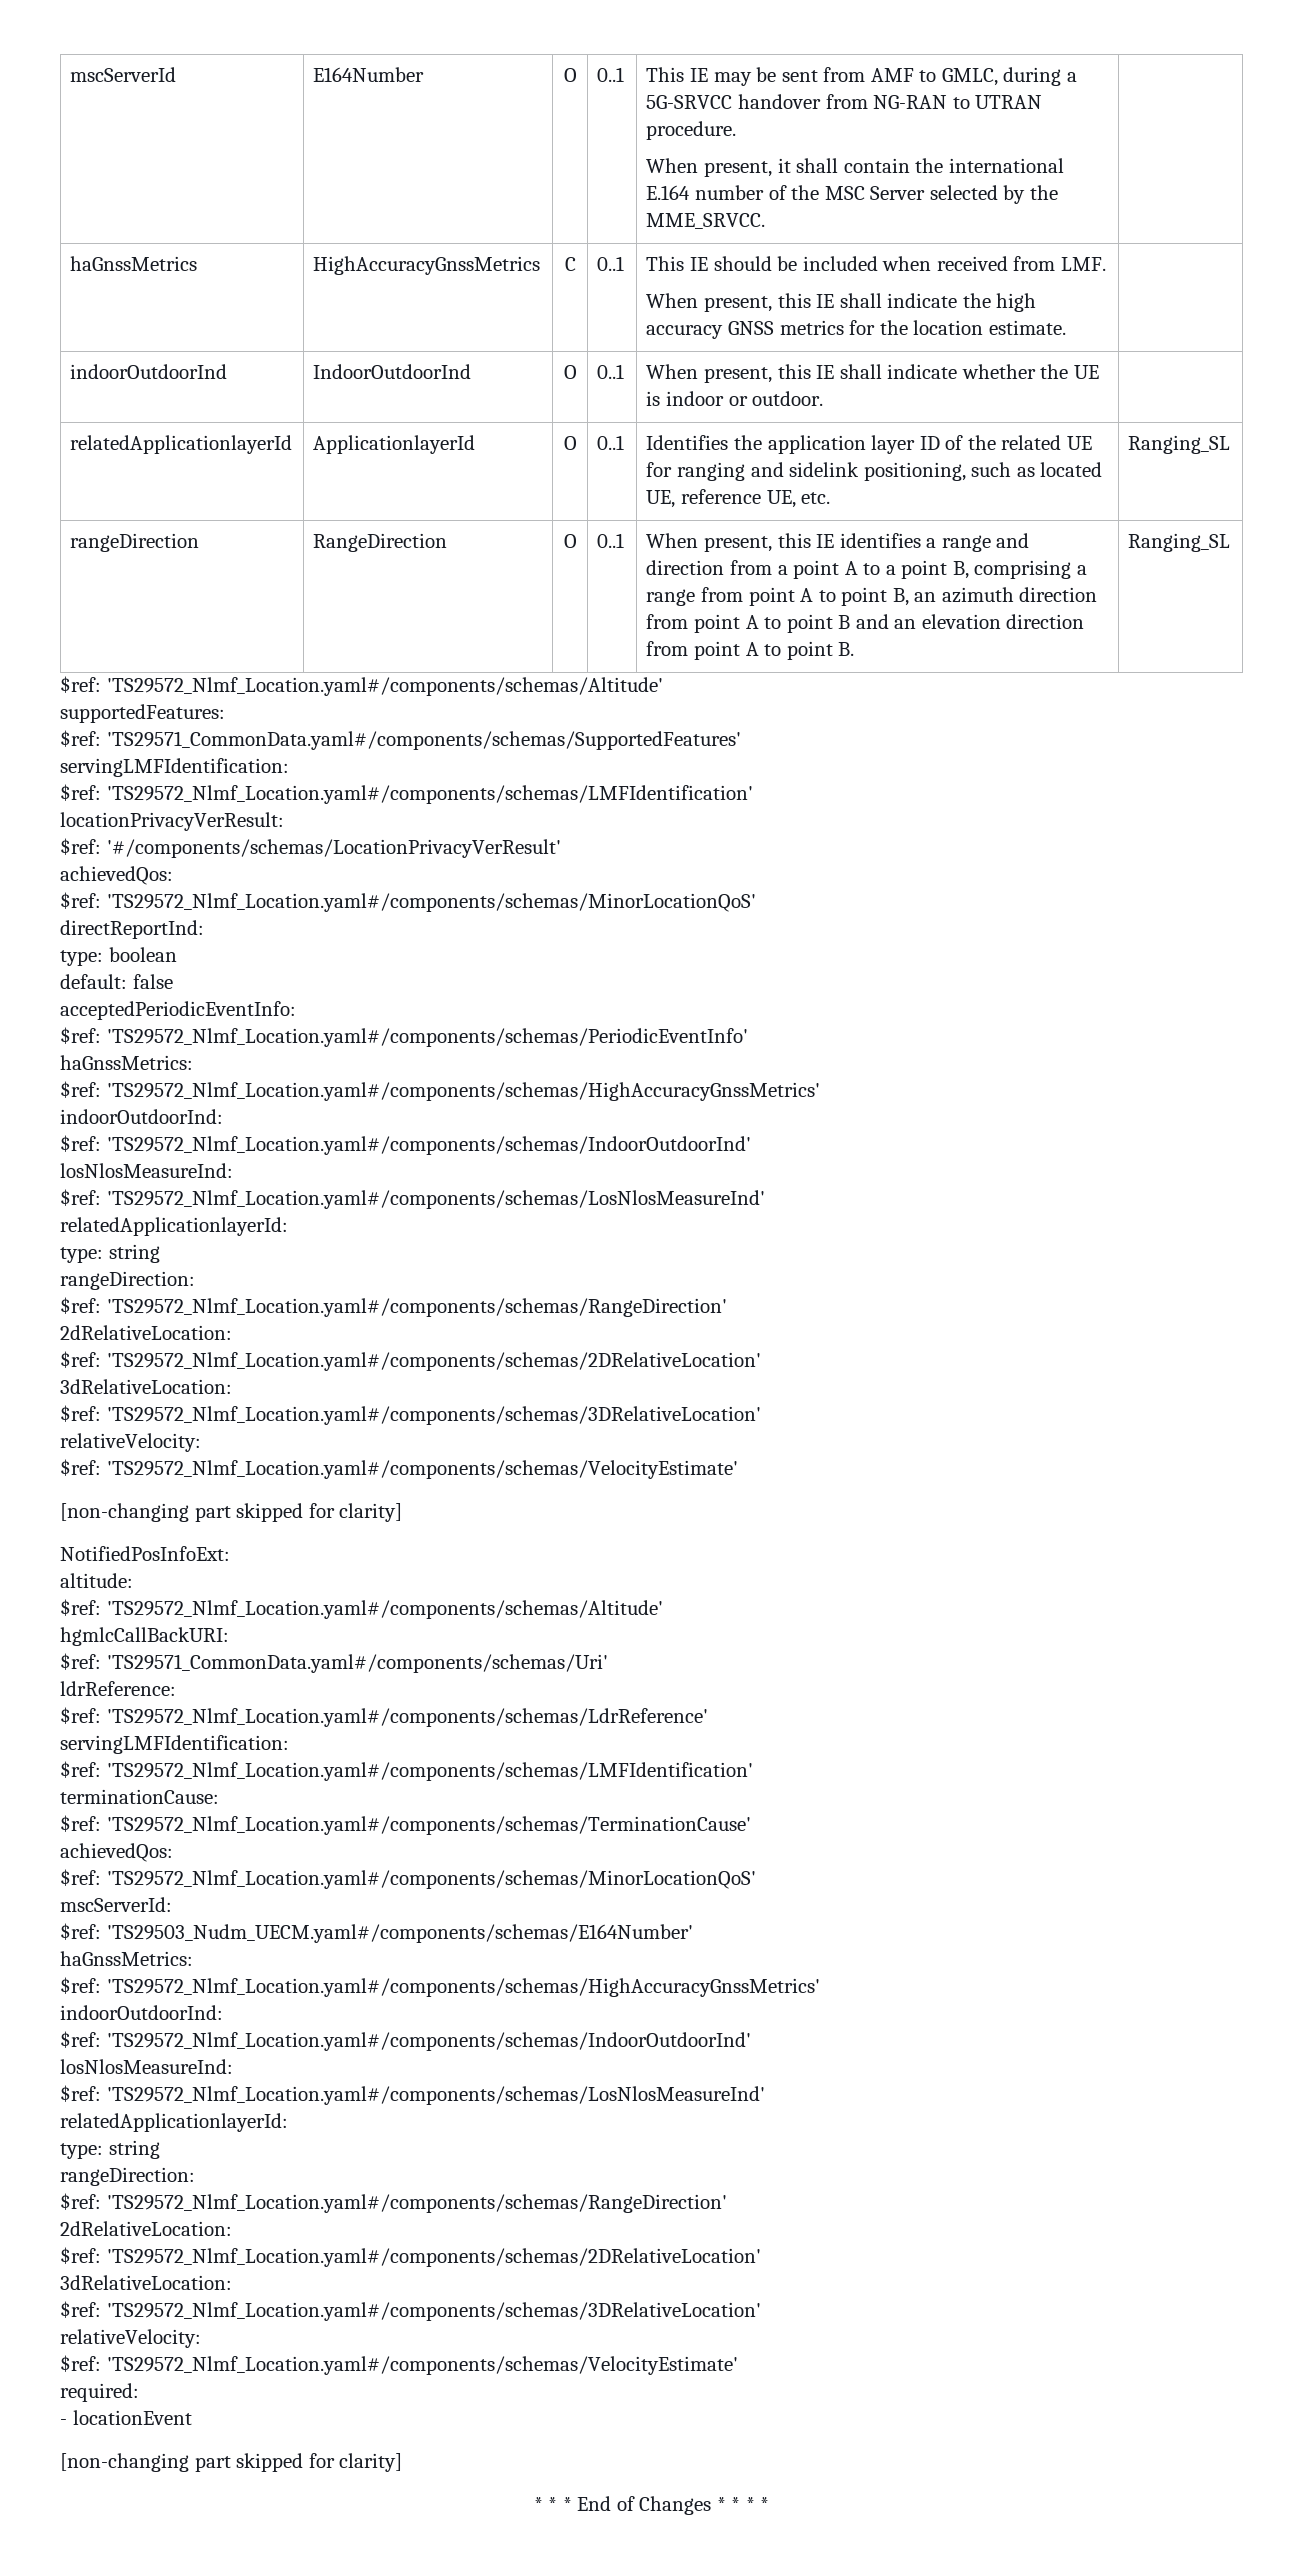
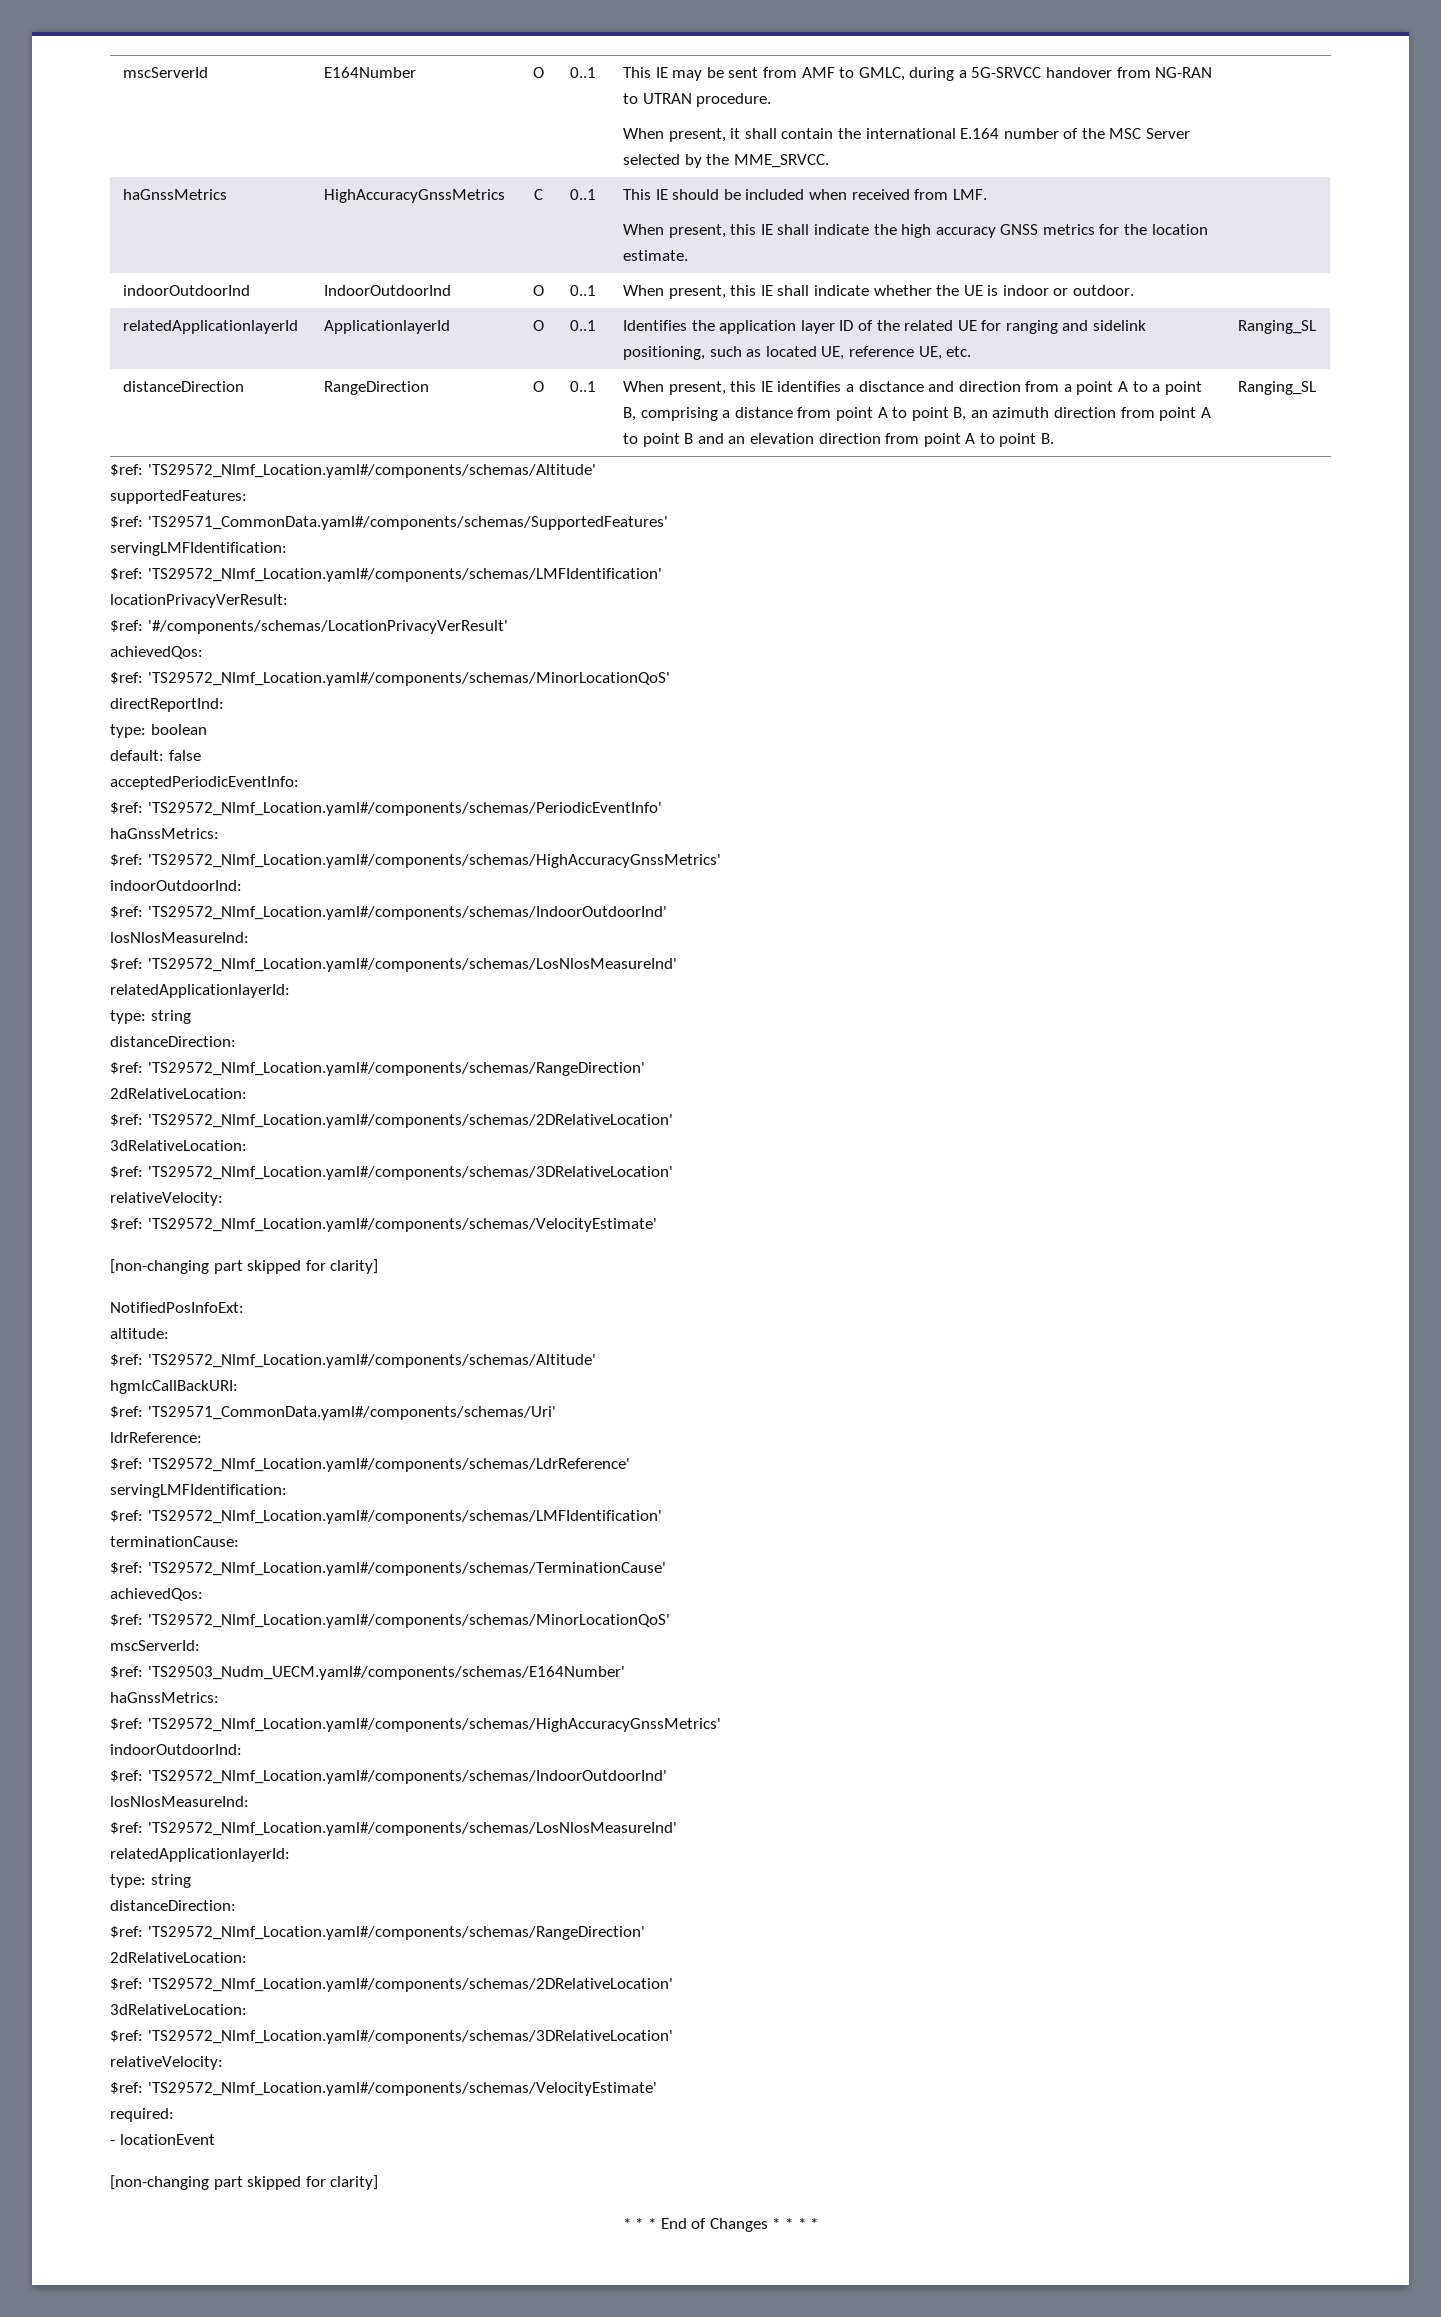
[70,533,200,552] rangeDirection -> [122,381,244,392] distanceDirection
[941,535,991,552] range -> [858,381,924,392] disctance
[646,589,696,606] range -> [734,407,793,418] distance
[60,1271,195,1290] rangeDirection: -> [110,1036,236,1047] distanceDirection:
[60,2167,195,2186] rangeDirection: -> [110,1900,236,1911] distanceDirection:

